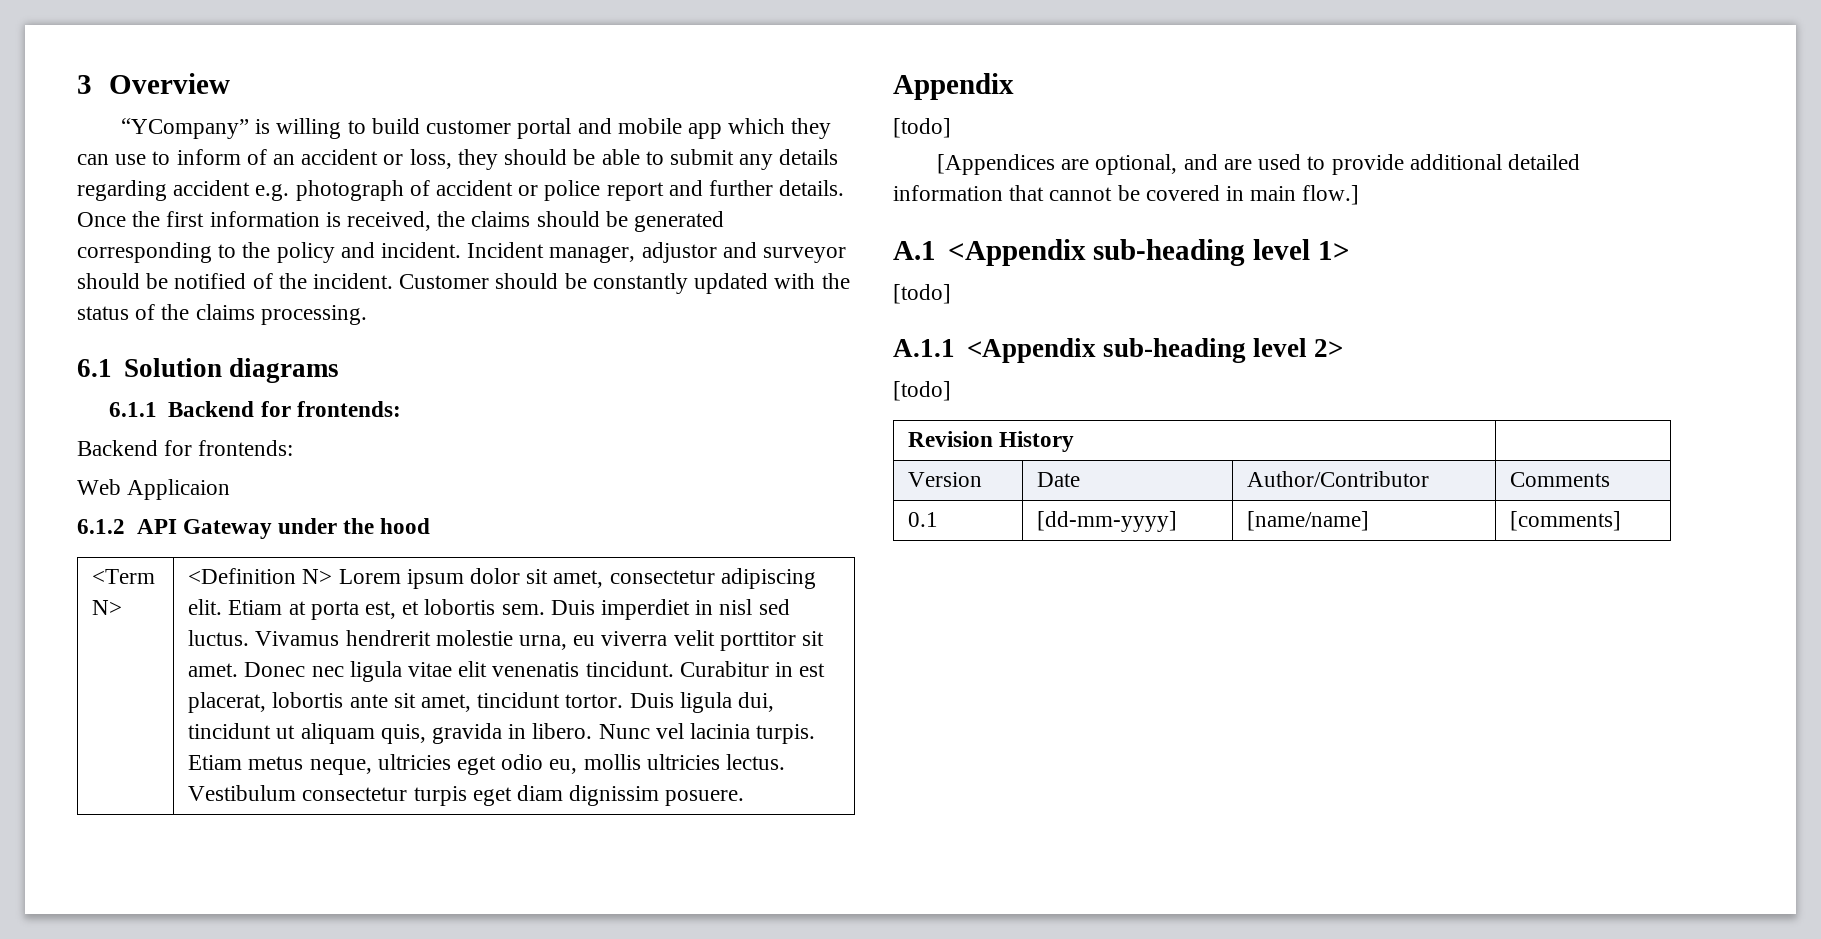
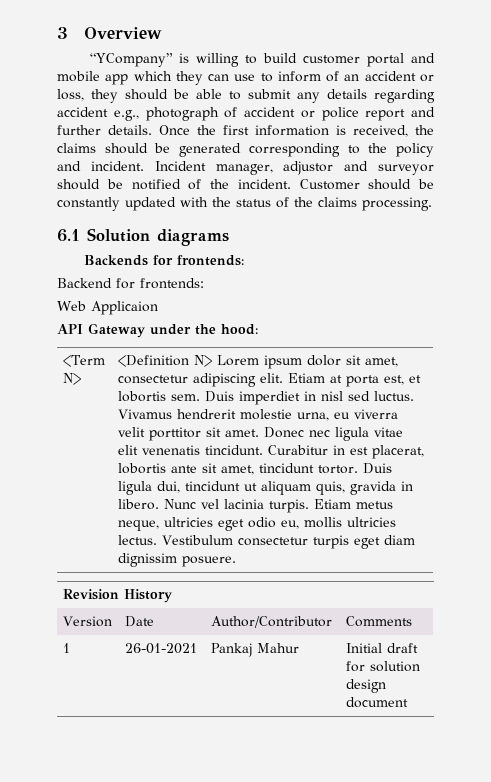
[255,184,290,201] e.g. -> [113,110,139,121] e.g.,
[108,401,255,417] 6.1.1 Backend -> [83,255,148,266] Backends
[77,519,125,534] 6.1.2 -> (158, 308) none
[380,518,431,534] hood -> [221,324,258,335] hood:
[893,73,1014,100] [893,118,951,138] [937,154,1580,175] [893,185,1360,205] [893,239,1350,266] [893,284,951,304] [893,338,1344,363] [893,381,951,401] // Appendix // [todo] // [Appendices are optional, and are used to provide additional detailed information that cannot be covered in main flow.] // A.1 <Appendix sub-heading level 1> // [todo] // A.1.1 <Appendix sub-heading level 2> // [todo] -> (237, 561) none
[908,512,939,527] [1037,511,1178,532] [1247,511,1370,531] [1510,511,1622,531] 0.1 | [dd-mm-yyyy] | [name/name] | [comments] -> [63,643,71,653] [125,643,198,654] [211,643,300,657] [346,643,419,653] [346,661,421,672] [346,679,387,693] [346,697,409,708] 1 | 26-01-2021 | Pankaj Mahur | Initial draft for solution design document

